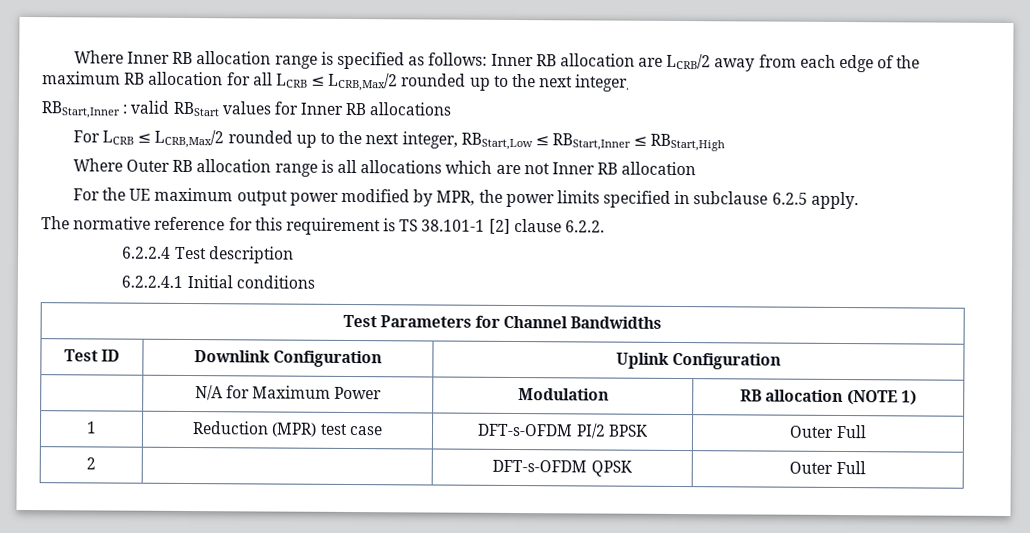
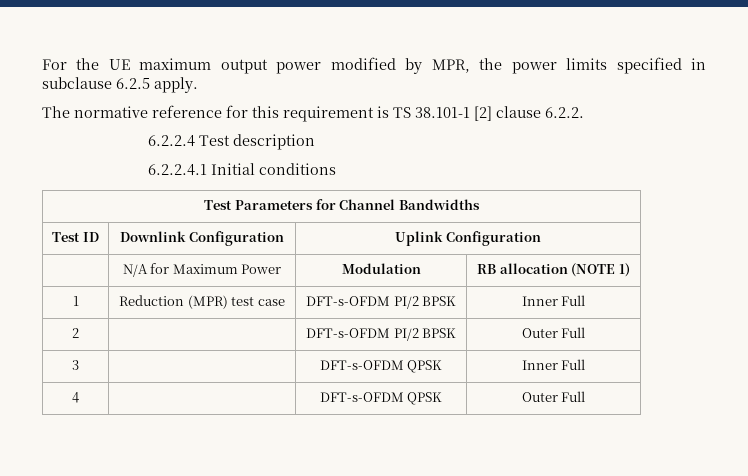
[73,50,921,73] [42,71,631,92] [41,100,452,119] [72,129,726,152] [72,158,697,177] Where Inner RB allocation range is specified as follows: Inner RB allocation are LCRB/2 away from each edge of the maximum RB allocation for all LCRB ≤ LCRB,Max/2 rounded up to the next integer. // RBStart,Inner : valid RBStart values for Inner RB allocations // For LCRB ≤ LCRB,Max/2 rounded up to the next integer, RBStart,Low ≤ RBStart,Inner ≤ RBStart,High // Where Outer RB allocation range is all allocations which are not Inner RB allocation // -> (42, 64) none
[789,424,867,439] [86,457,96,470] Outer Full // 2 -> [521,295,586,306] [72,328,79,338] [305,328,457,341] [521,327,586,338] [72,360,79,370] [319,360,443,373] [521,359,586,370] [72,392,79,403] Inner Full // 2 | | DFT-s-OFDM PI/2 BPSK | Outer Full // 3 | | DFT-s-OFDM QPSK | Inner Full // 4

